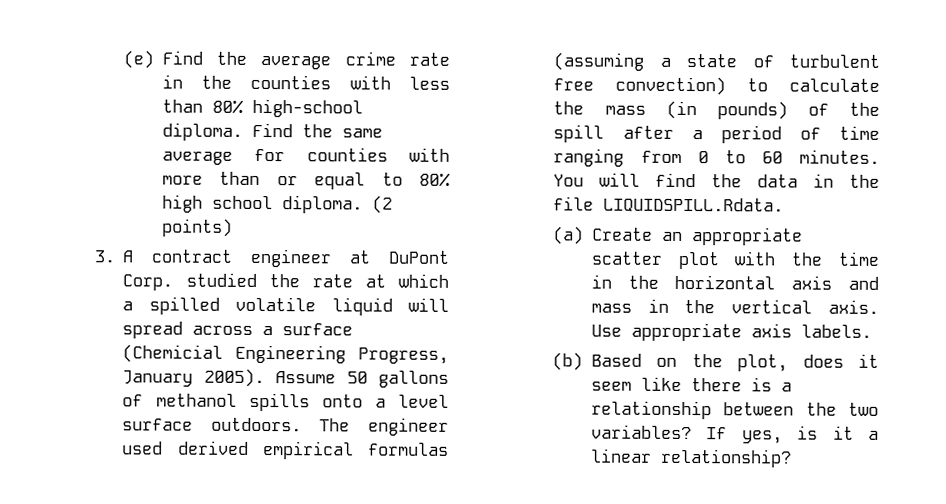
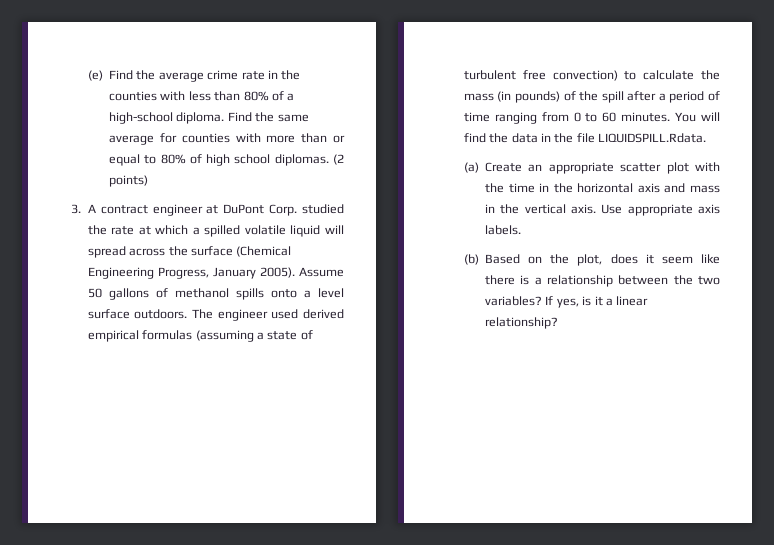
(244, 106) none -> [271,91,295,101] of a
(451, 179) none -> [189,154,202,164] of
[281,195,363,214] diploma. -> [274,154,329,166] diplomas.
[262,323,354,336] [122,344,224,363] a surface (Chemicial -> [168,246,292,257] the surface (Chemical

